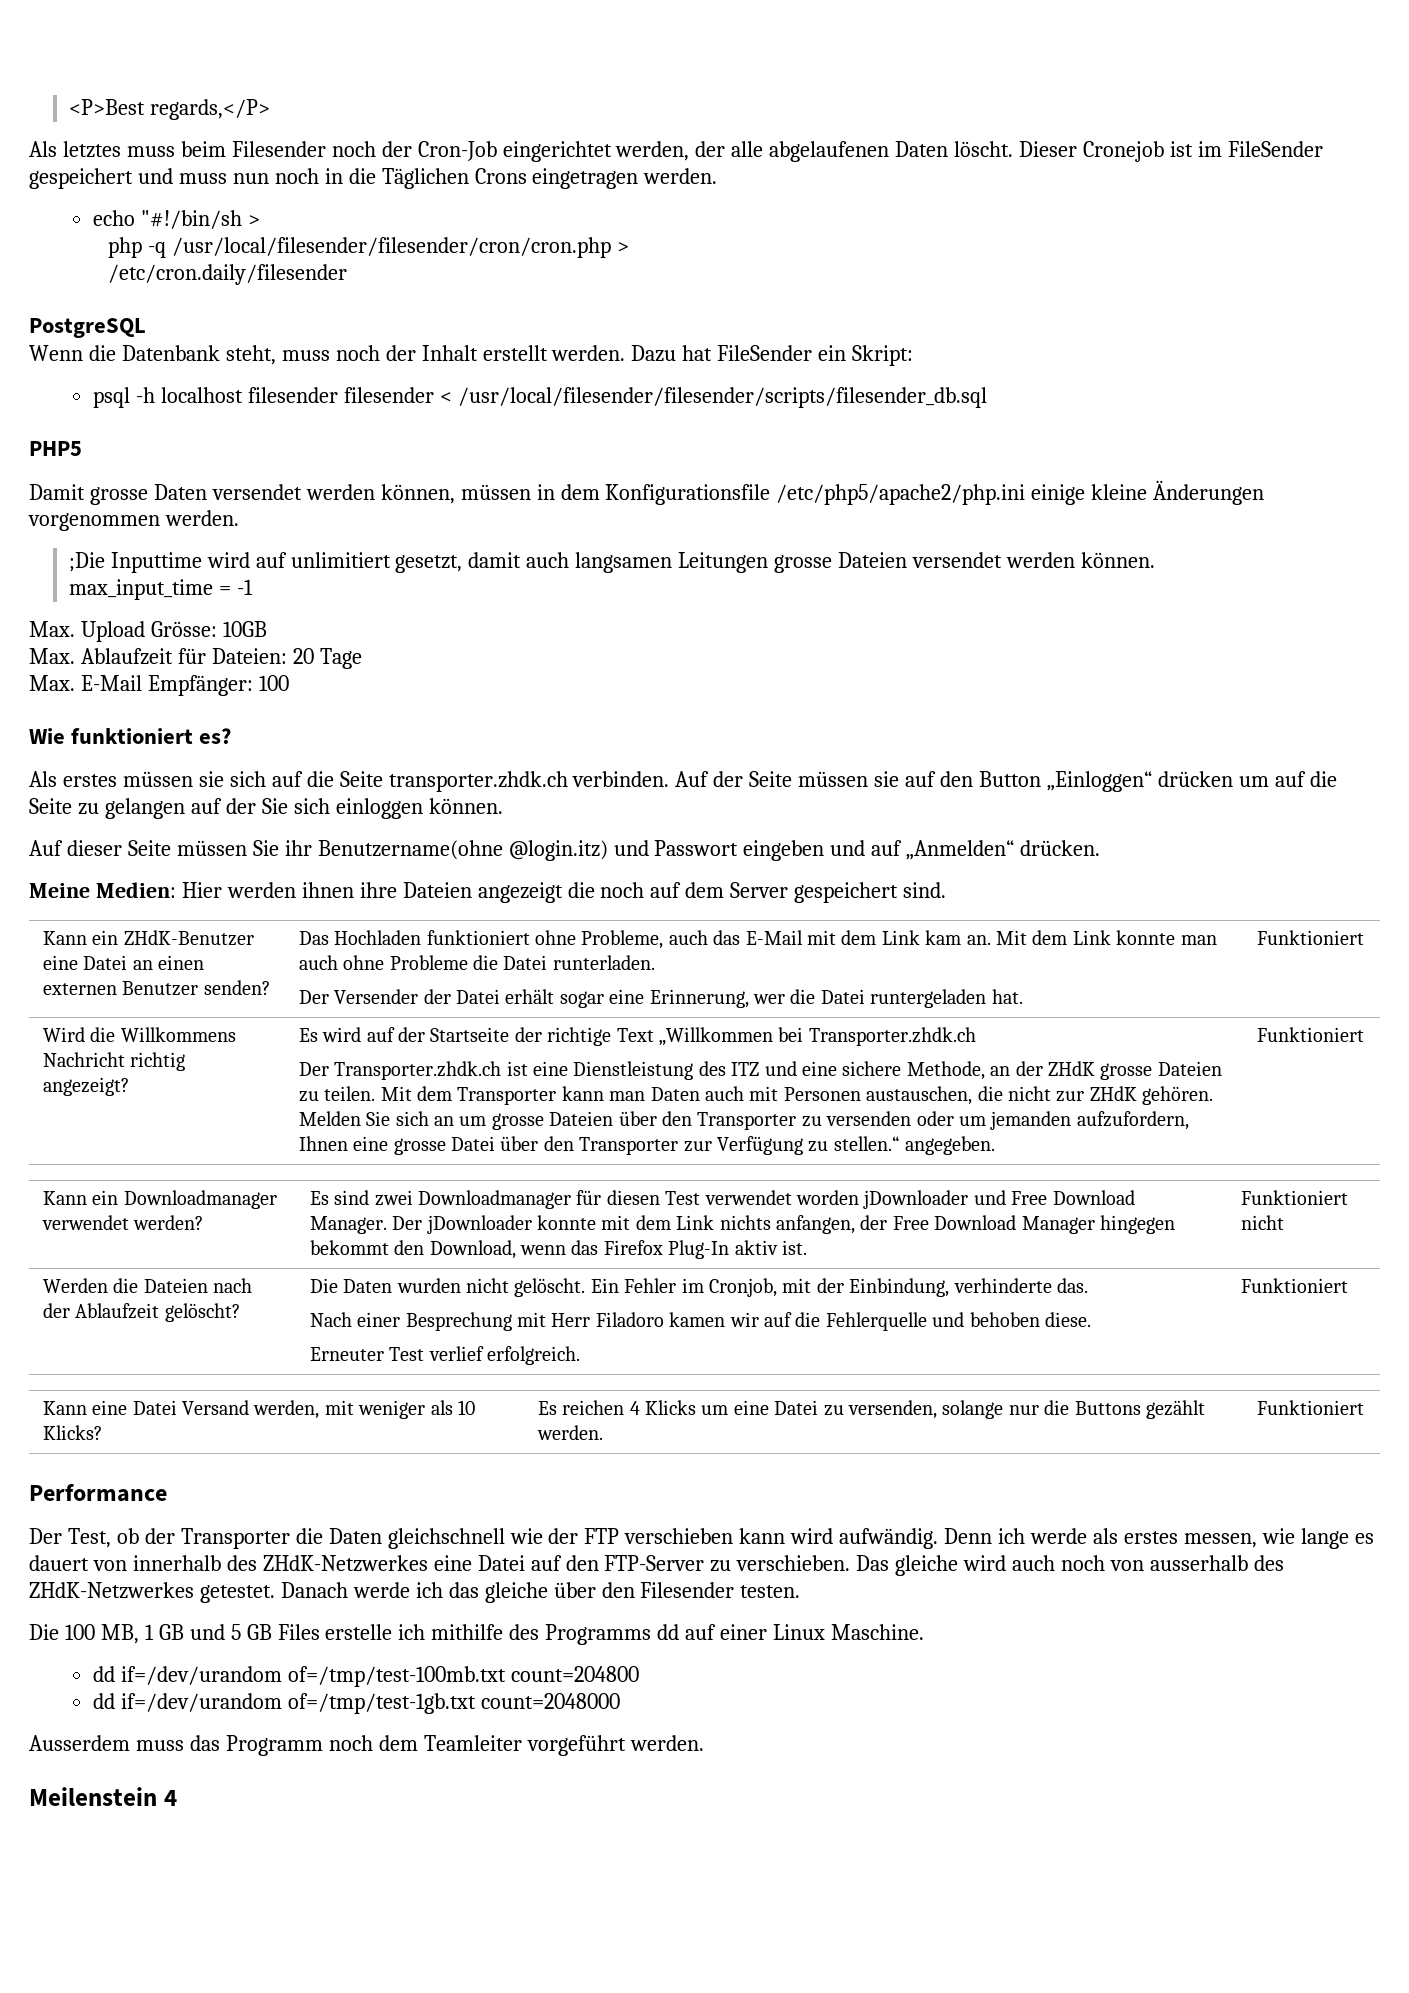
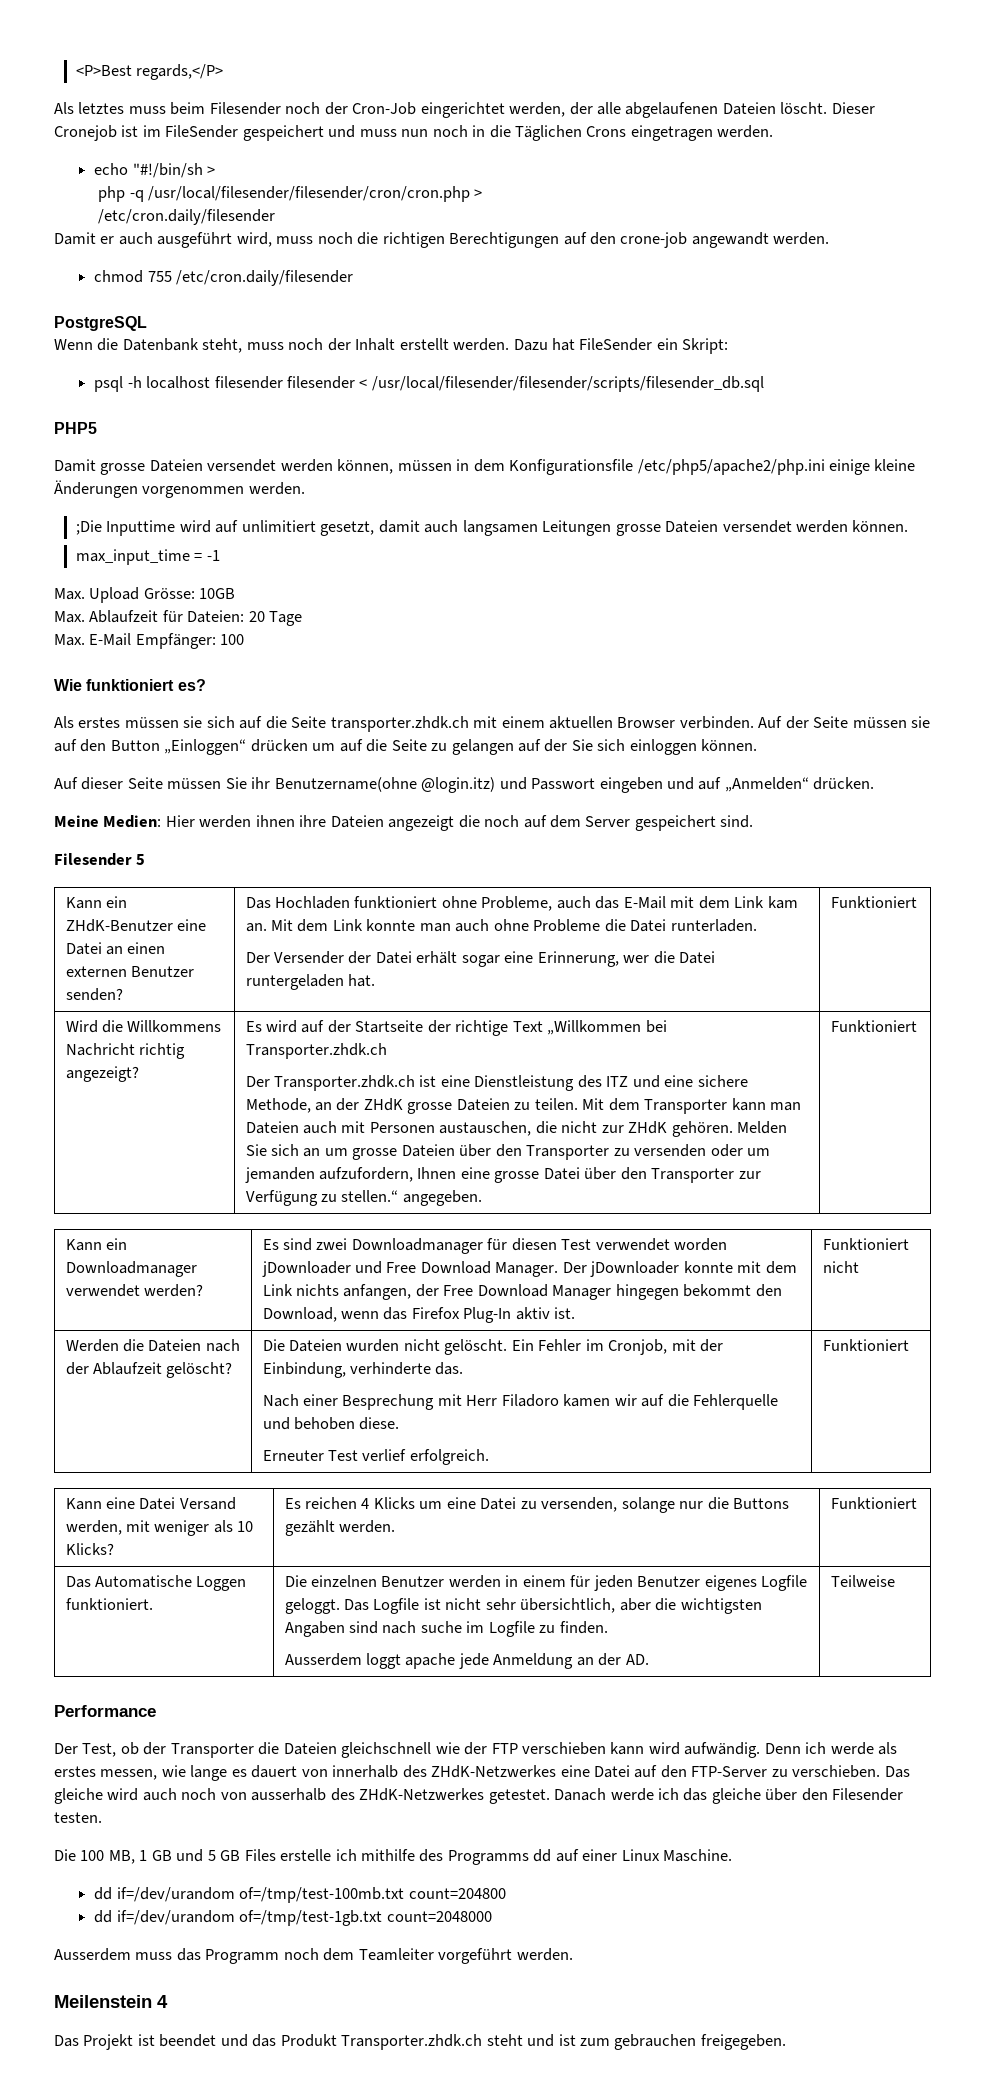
[895,141,949,157] Daten -> [722,102,776,115] Dateien
(348, 274) none -> [54,232,830,248] [94,270,354,286] // Damit er auch ausgeführt wird, muss noch die richtigen Berechtigungen auf den crone-job angewandt werden. // chmod 755 /etc/cron.daily/filesender
[153,484,207,500] Daten -> [149,459,203,472] Dateien
(568, 781) none -> [473,716,676,729] mit einem aktuellen Browser
(947, 890) none -> [54,853,146,866] // Filesender 5
[650,1087,700,1101] Daten -> [245,1121,299,1134] Dateien
[343,1279,393,1293] Daten -> [288,1339,342,1352] Dateien
(1364, 1407) none -> [65,1575,247,1591] [65,1598,153,1610] [284,1575,808,1591] [284,1598,762,1614] [284,1621,608,1637] [284,1653,649,1669] [830,1575,895,1587] // Das Automatische Loggen funktioniert. | Die einzelnen Benutzer werden in einem für jeden Benutzer eigenes Logfile geloggt. Das Logfile ist nicht sehr übersichtlich, aber die wichtigsten Angaben sind nach suche im Logfile zu finden. // Ausserdem loggt apache jede Anmeldung an der AD. | Teilweise
[328,1528,382,1544] Daten -> [283,1742,337,1755] Dateien
(177, 1798) none -> [54,2034,786,2050] // Das Projekt ist beendet und das Produkt Transporter.zhdk.ch steht und ist zum gebrauchen freigegeben.

